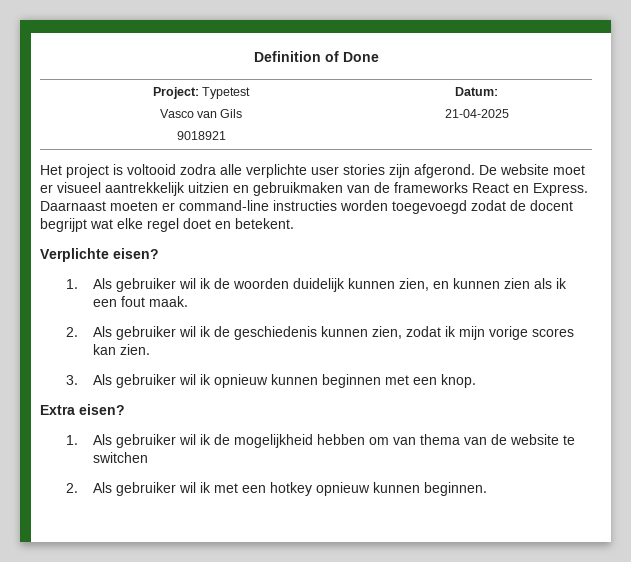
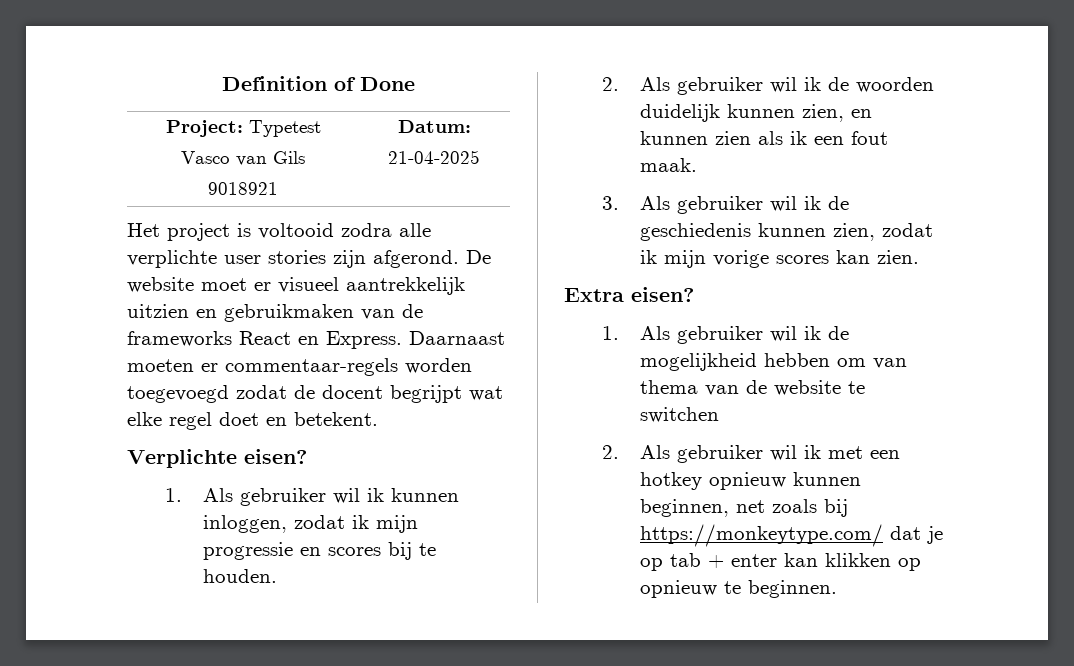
[179,200,337,211] command-line instructies -> [225,358,398,376] commentaar-regels
(211, 283) none -> [391,488,460,502] [203,515,419,533] [203,542,437,560] [203,569,278,583] [602,77,822,95] kunnen inloggen, zodat ik mijn progressie en scores bij te houden. // 2. Als gebruiker wil ik
[66,327,79,337] 2. -> [602,196,620,210] 3.
[66,374,476,388] // 3. Als gebruiker wil ik opnieuw kunnen beginnen met een knop. -> (920, 257) none
(420, 487) none -> [640,499,849,517] [640,524,944,547] [640,553,922,571] [640,580,742,598] beginnen, net zoals bij https://monkeytype.com/ dat je op tab + enter kan klikken op opnieuw te

